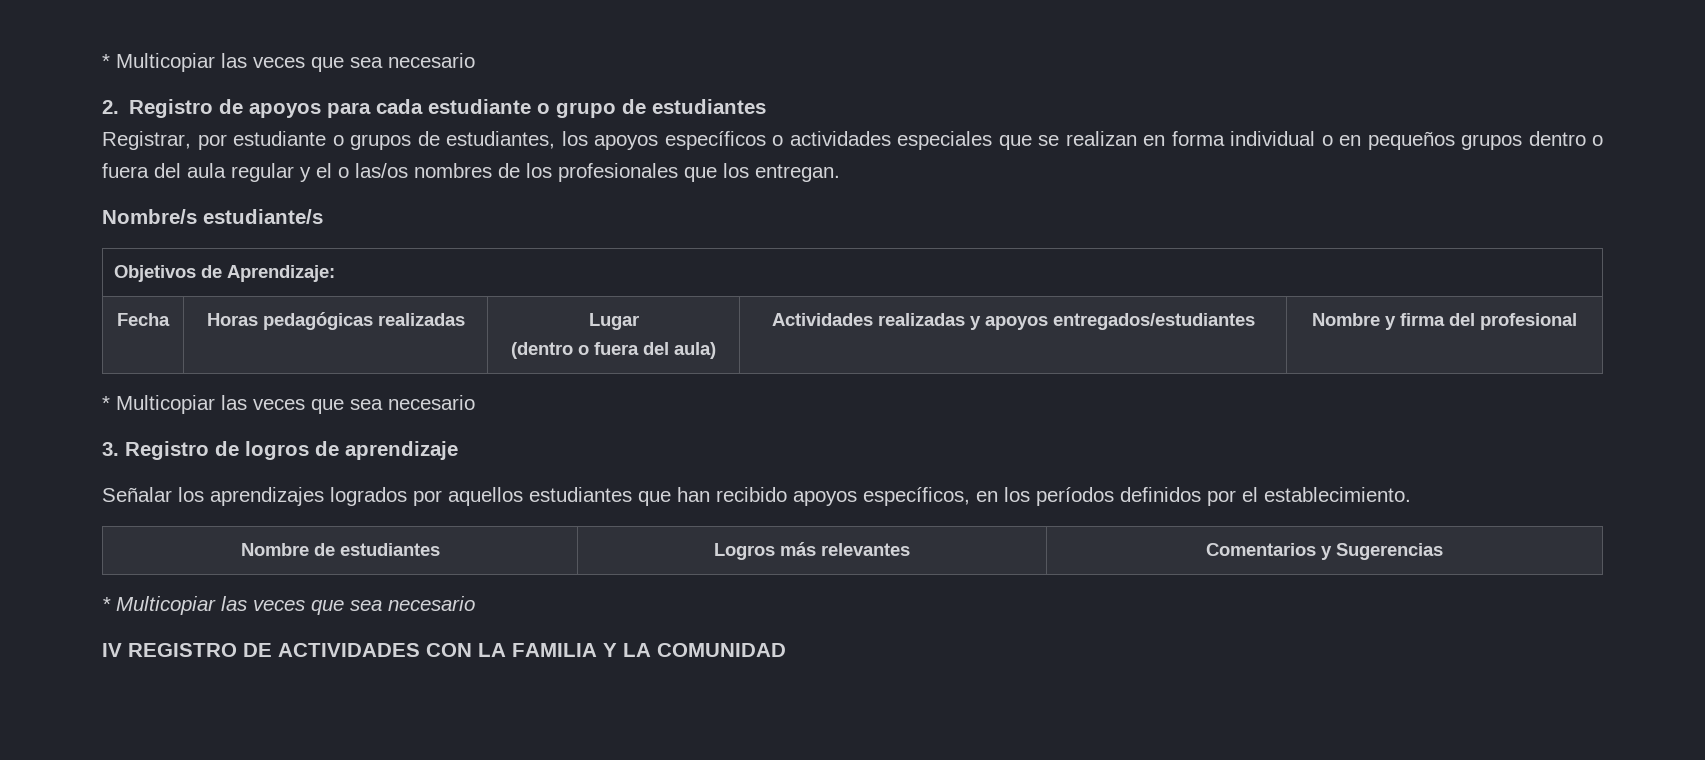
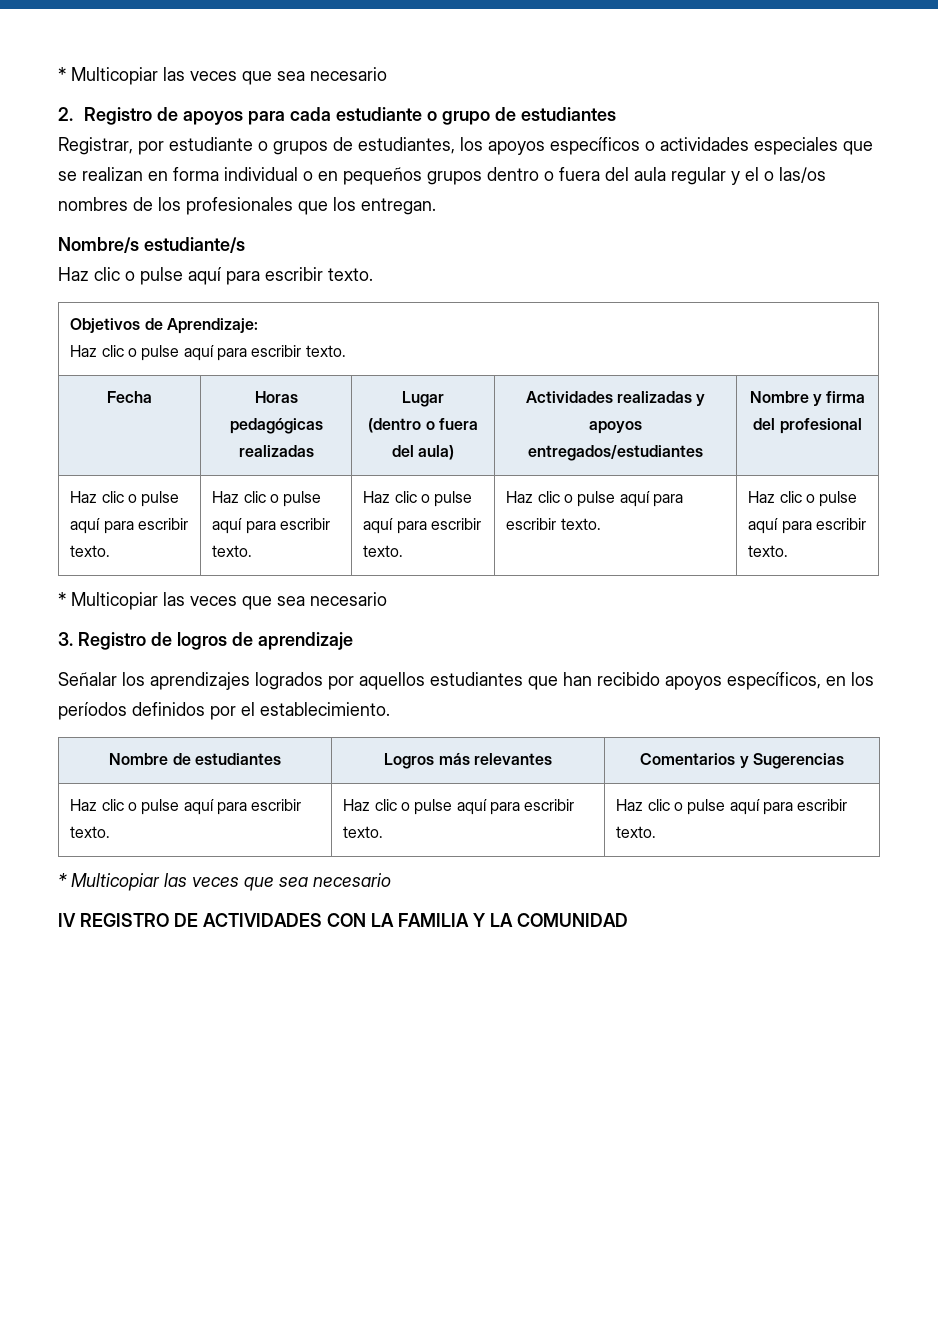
[113,265,335,282] // Objetivos de Aprendizaje: -> [58,267,373,285] [70,318,258,334] [70,345,346,361] // Haz clic o pulse aquí para escribir texto. // Objetivos de Aprendizaje: // Haz clic o pulse aquí para escribir texto.
(1577, 321) none -> [70,491,180,507] [70,518,188,534] [70,545,111,557] [212,491,322,507] [212,518,330,534] [212,545,253,557] [363,491,473,507] [363,518,481,534] [363,545,404,557] [506,491,683,507] [506,518,601,530] [748,491,858,507] [748,518,866,534] [748,545,789,557] // Haz clic o pulse aquí para escribir texto. | Haz clic o pulse aquí para escribir texto. | Haz clic o pulse aquí para escribir texto. | Haz clic o pulse aquí para escribir texto. | Haz clic o pulse aquí para escribir texto.
(1443, 551) none -> [70,799,302,815] [70,826,111,838] [343,799,575,815] [343,826,384,838] [616,799,848,815] [616,826,657,838] // Haz clic o pulse aquí para escribir texto. | Haz clic o pulse aquí para escribir texto. | Haz clic o pulse aquí para escribir texto.

